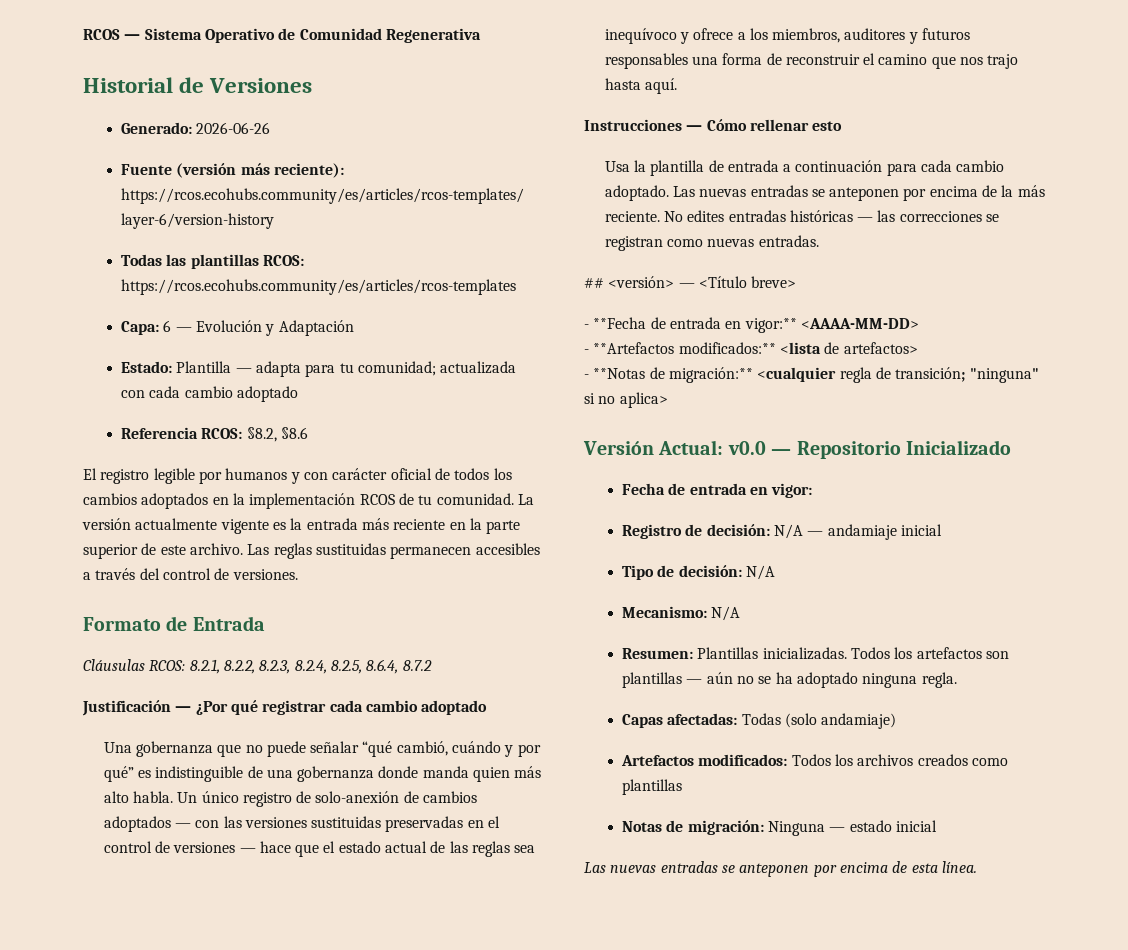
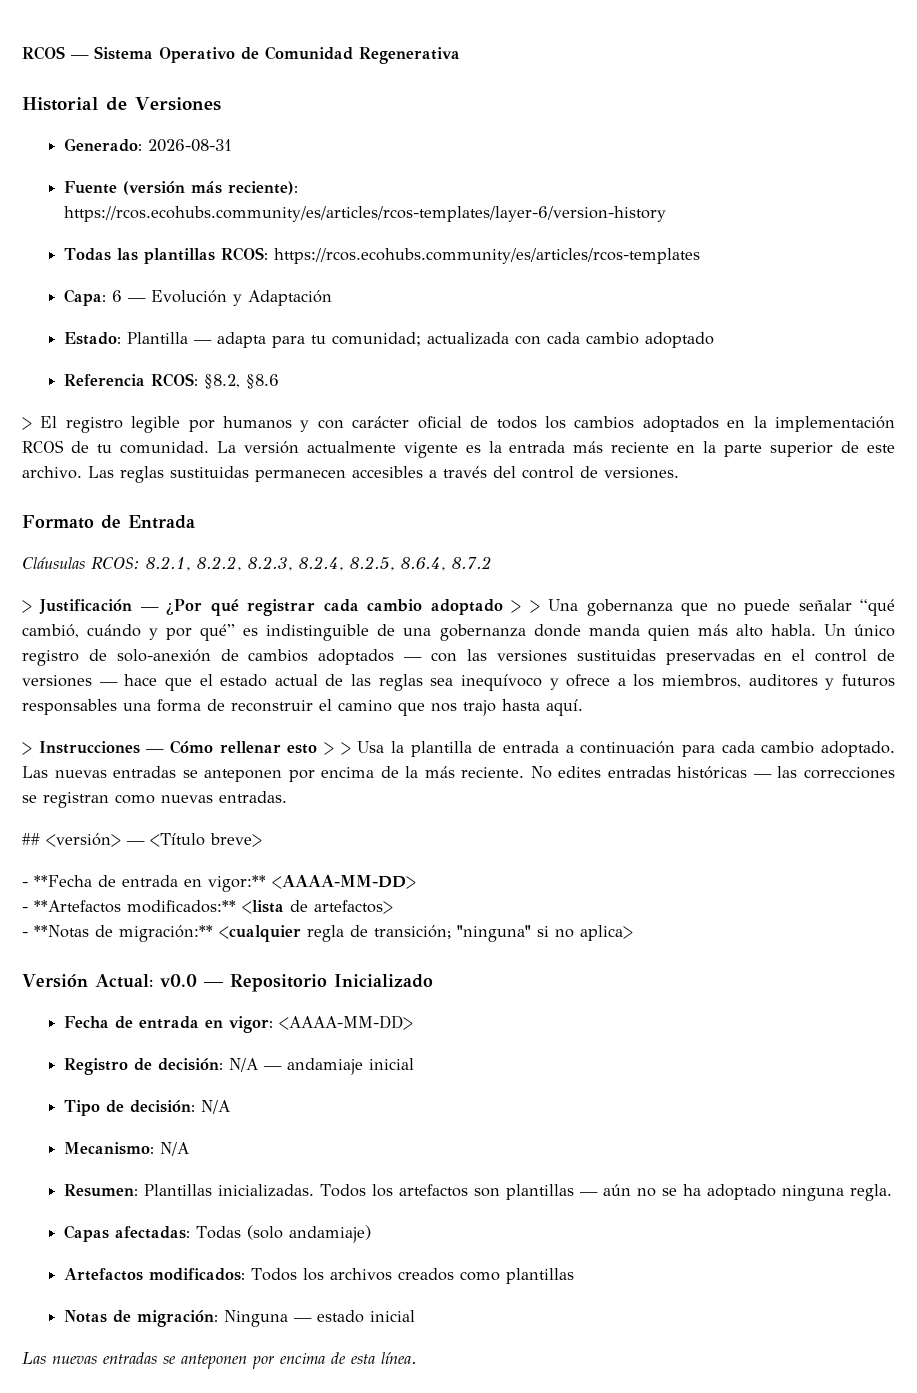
[196,122,271,134] 2026-06-26 -> [147,139,232,152] 2026-08-31
(309, 433) none -> [22,417,32,430] >
(432, 665) none -> [22,600,32,613] >
(488, 707) // -> [511,600,540,613] > >
(677, 86) none -> [22,742,32,755] >
(843, 126) // -> [324,742,351,755] > >
(813, 490) none -> [278,1015,413,1030] <AAAA-MM-DD>

